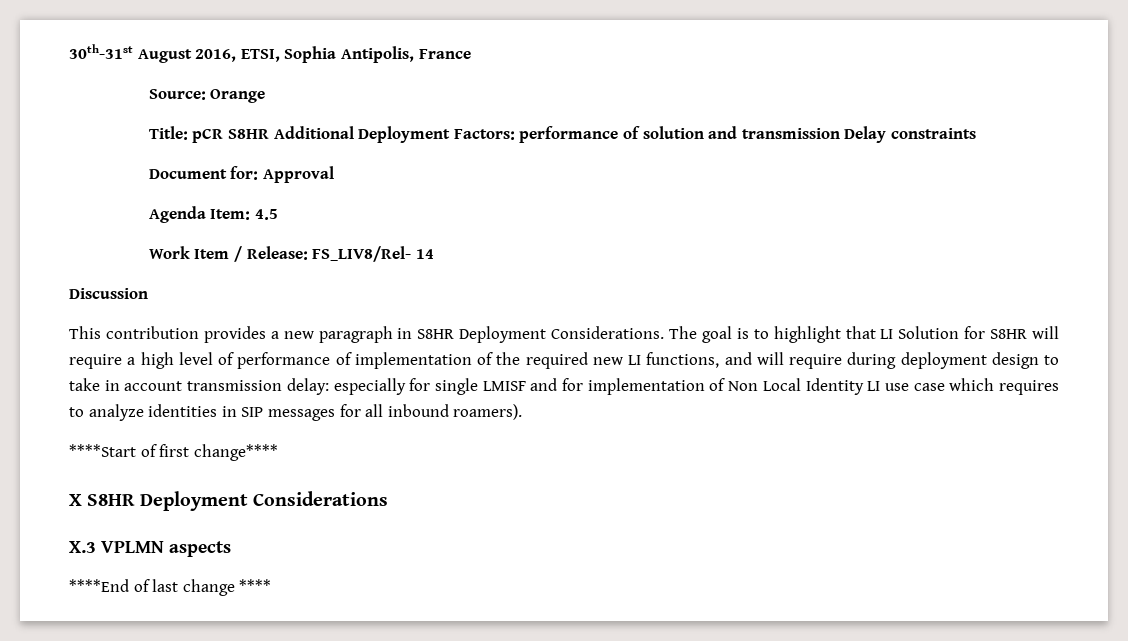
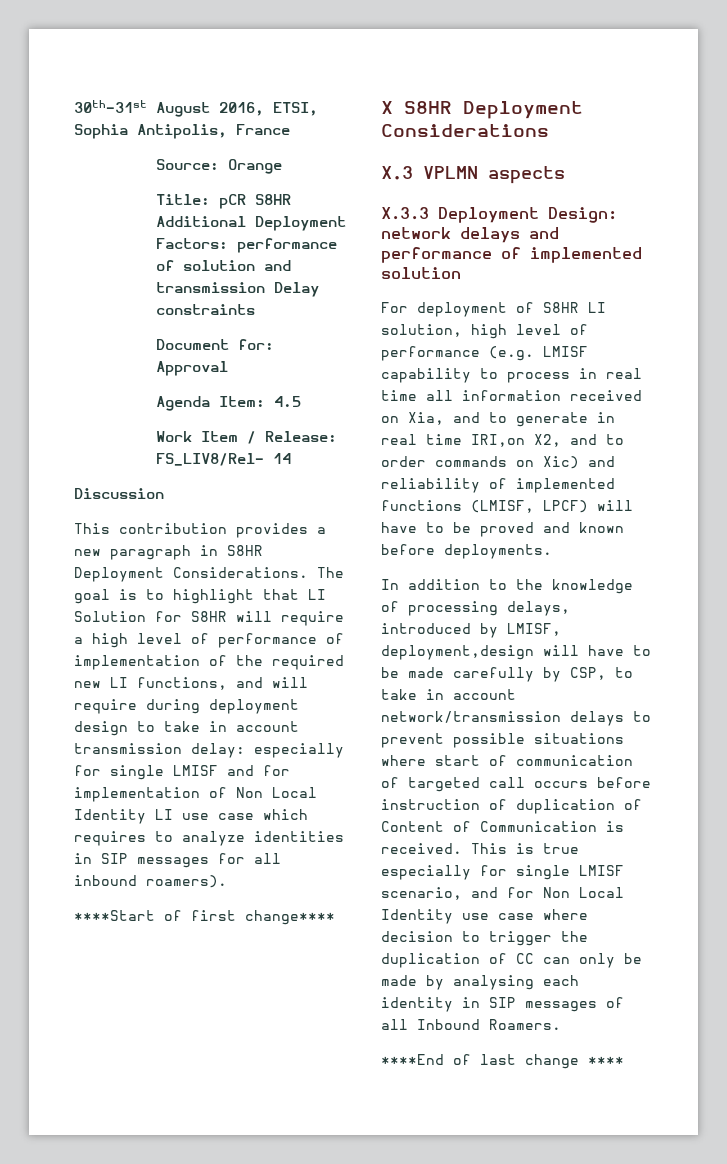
(231, 549) none -> [381,207,617,223] [381,227,559,243] [381,247,642,263] [381,267,461,279] [381,302,606,317] [381,324,588,339] [381,346,588,361] [381,368,642,383] [381,390,642,401] [381,412,615,427] [381,434,624,447] [381,456,615,469] [381,478,615,493] [381,500,633,513] [381,522,624,537] [381,544,552,559] [381,579,633,594] [381,601,570,616] [381,623,561,638] [381,645,651,660] [381,667,633,682] [381,689,516,700] [381,711,651,726] [381,733,624,748] [381,755,633,766] [381,777,651,792] [381,799,642,814] [381,821,624,832] [381,843,579,854] [381,865,624,880] [381,887,624,900] [381,909,588,924] [381,931,588,946] [381,953,642,968] [381,975,579,990] [381,997,624,1012] [381,1019,561,1030] // X.3.3 Deployment Design: network delays and performance of implemented solution // For deployment of S8HR LI solution, high level of performance (e.g. LMISF capability to process in real time all information received on Xia, and to generate in real time IRI,on X2, and to order commands on Xic) and reliability of implemented functions (LMISF, LPCF) will have to be proved and known before deployments. // In addition to the knowledge of processing delays, introduced by LMISF, deployment,design will have to be made carefully by CSP, to take in account network/transmission delays to prevent possible situations where start of communication of targeted call occurs before instruction of duplication of Content of Communication is received. This is true especially for single LMISF scenario, and for Non Local Identity use case where decision to trigger the duplication of CC can only be made by analysing each identity in SIP messages of all Inbound Roamers.

